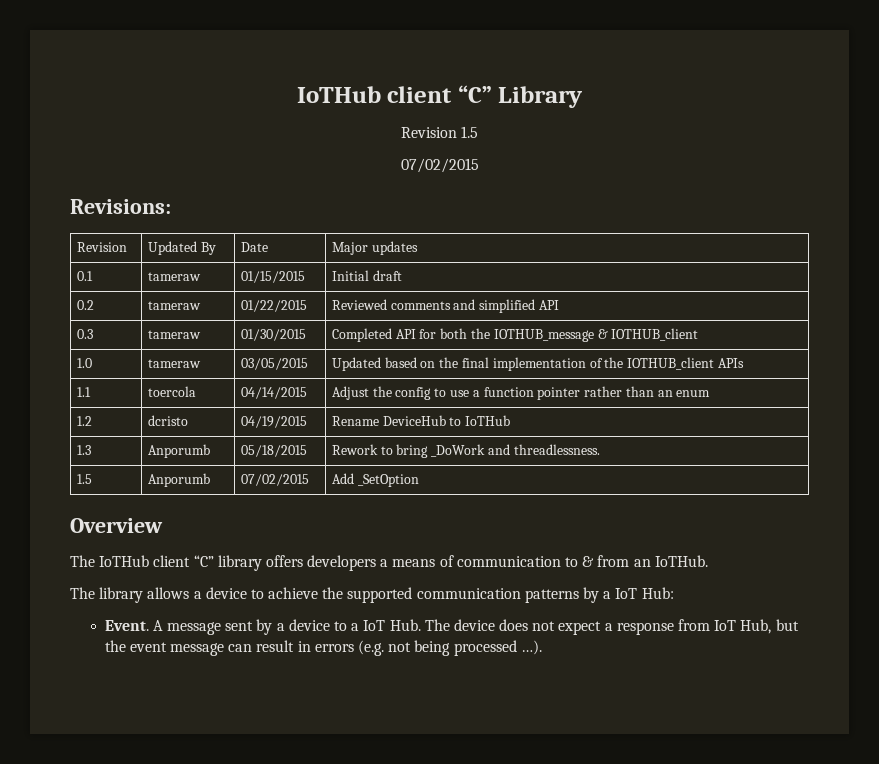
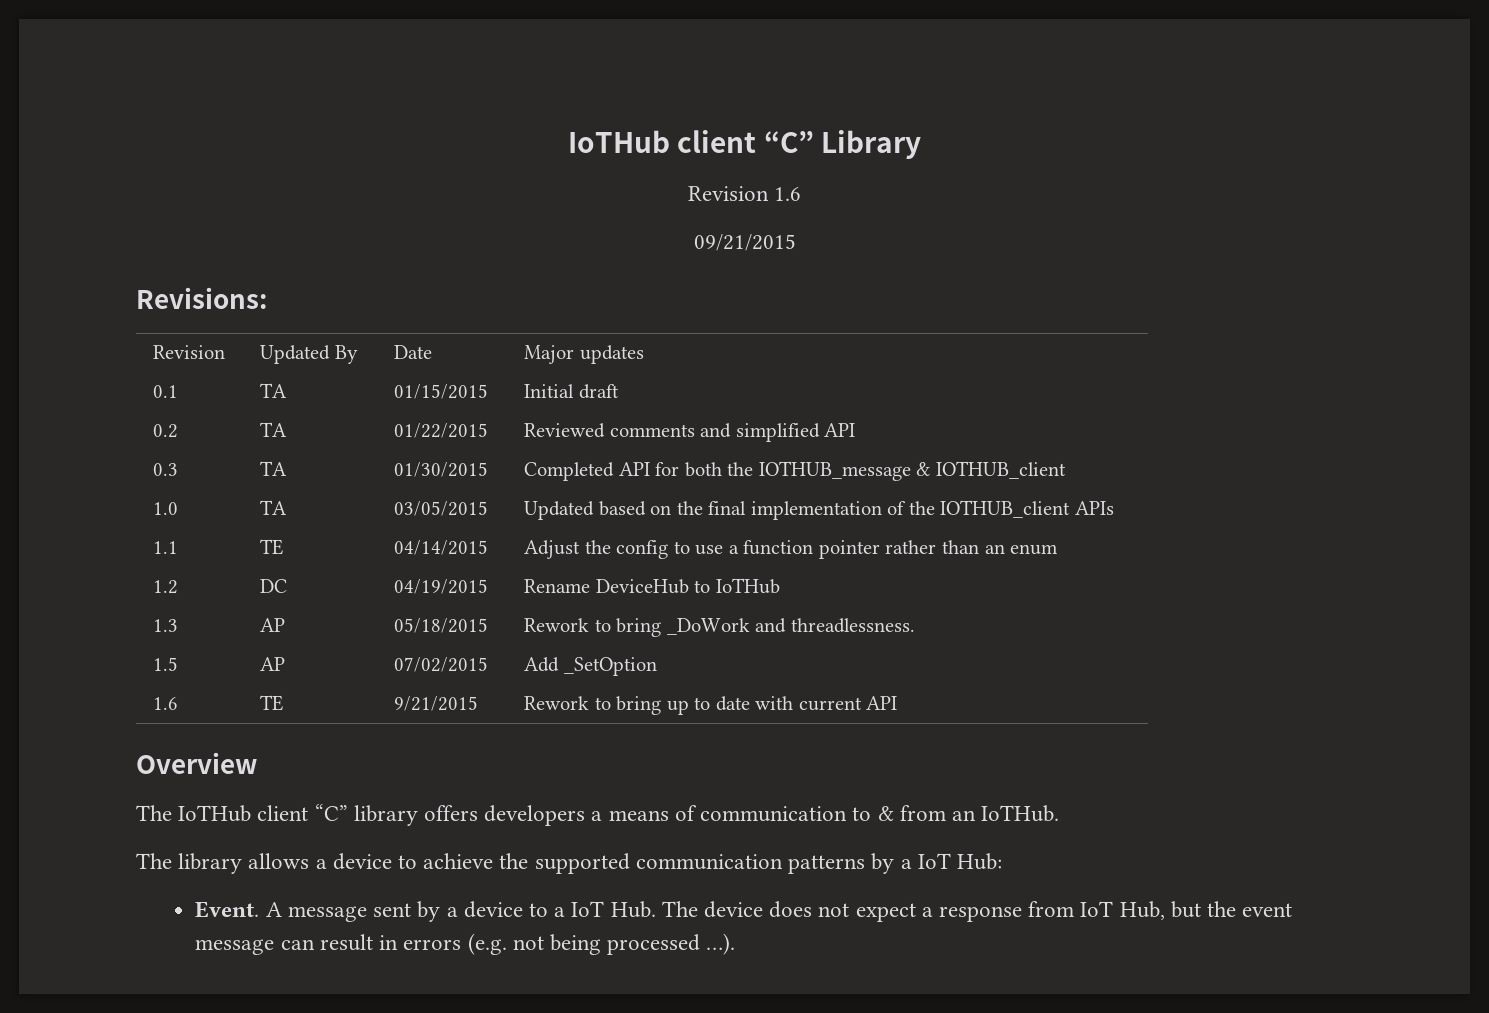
[461,126,479,138] [400,158,479,173] 1.5 // 07/02/2015 -> [774,187,802,201] [693,234,796,251] 1.6 // 09/21/2015
[147,272,201,281] tameraw -> [260,383,288,398] TA
[147,301,201,310] tameraw -> [260,422,288,437] TA
[147,330,201,339] tameraw -> [260,461,288,476] TA
[147,359,201,368] tameraw -> [260,500,288,515] TA
[147,386,196,397] toercola -> [260,539,284,555] TE
[147,415,188,426] dcristo -> [260,579,288,593] DC
[147,444,210,458] Anporumb -> [260,618,286,632] AP
[147,473,210,487] Anporumb -> [260,657,286,671] AP
(419, 480) none -> [153,697,179,710] [260,695,284,711] [394,696,479,711] [524,696,898,715] // 1.6 | TE | 9/21/2015 | Rework to bring up to date with current API

